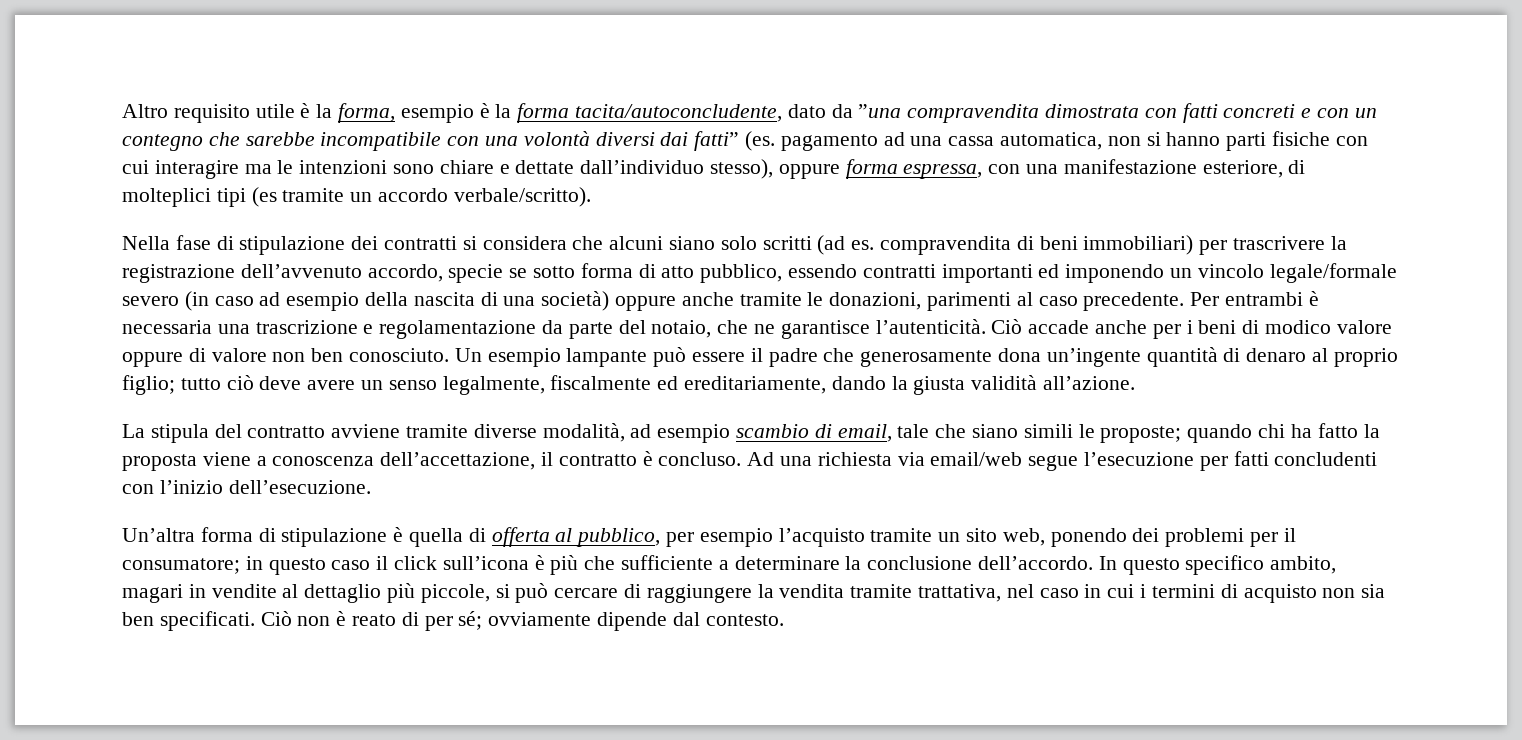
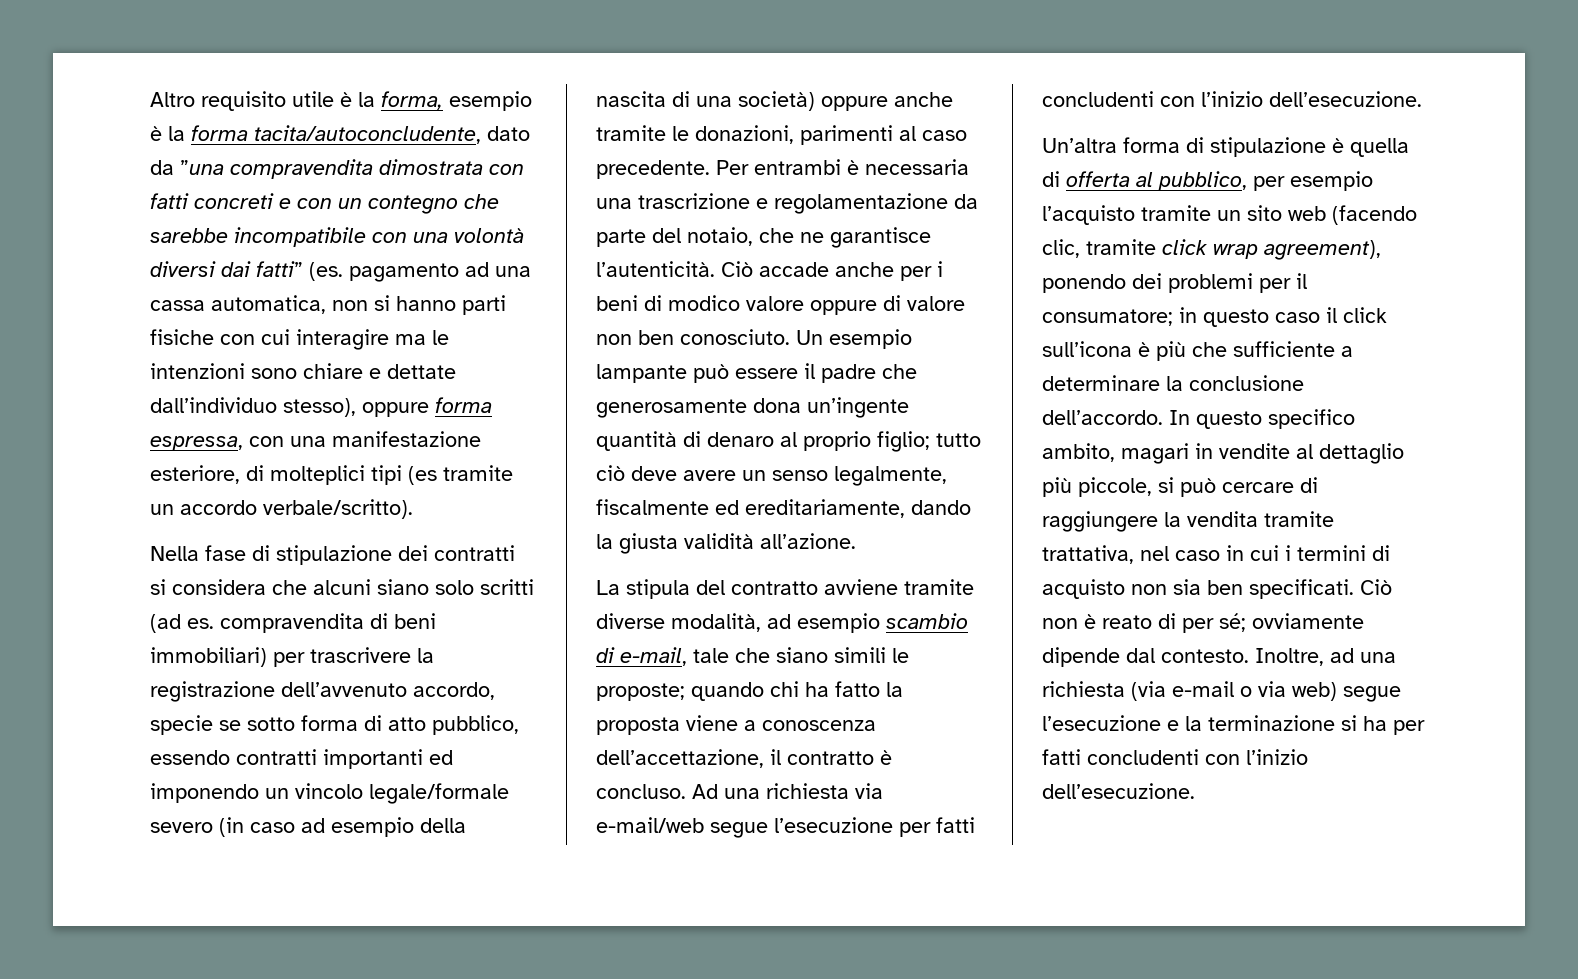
[837,424,892,442] email, -> [620,647,687,666] e-mail,
[930,452,1023,466] email/web -> [596,817,704,833] e-mail/web
[1002,528,1045,546] web, -> [1288,205,1417,225] [1042,239,1381,260] web (facendo clic, tramite click wrap agreement),
(784, 620) none -> [1255,648,1396,666] [1042,681,1401,702] [1042,715,1425,735] [1042,749,1308,765] [1042,783,1195,799] Inoltre, ad una richiesta (via e-mail o via web) segue l’esecuzione e la terminazione si ha per fatti concludenti con l’inizio dell’esecuzione.

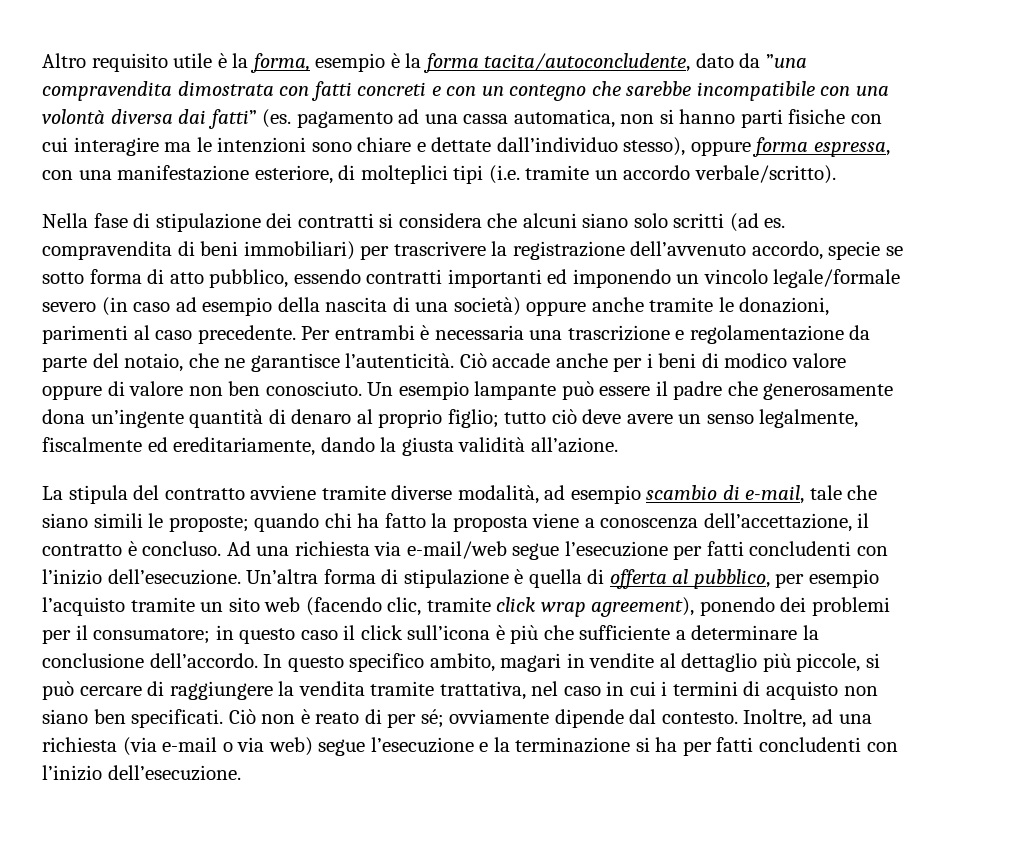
[150,261,216,277] diversi -> [110,109,173,124] diversa
[408,466,437,485] (es -> [488,165,520,184] (i.e.
(1422, 99) // -> (241, 577) none
[1173,579,1201,595] sia -> [42,709,88,724] siano

